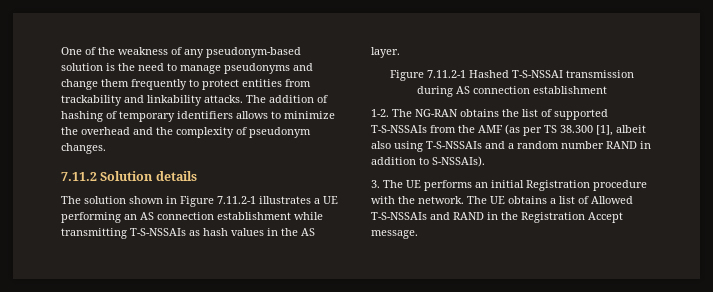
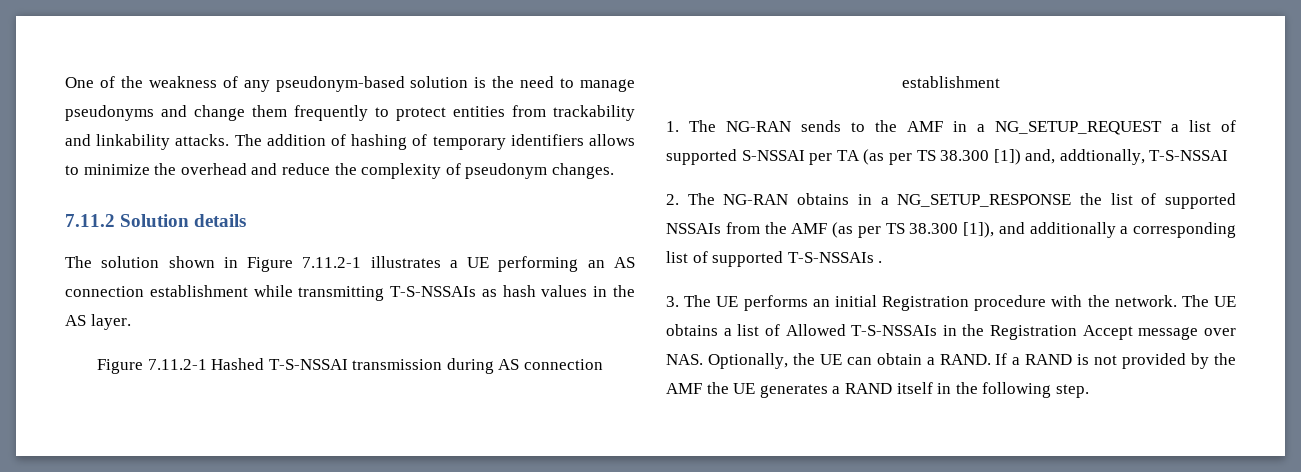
(153, 131) none -> [281,163,330,175] reduce
[371,109,499,117] 1-2. The NG-RAN obtains -> [666,120,1236,135] [666,149,1229,165] [666,193,1072,207] 1. The NG-RAN sends to the AMF in a NG_SETUP_REQUEST a list of supported S-NSSAI per TA (as per TS 38.300 [1]) and, addtionally, T-S-NSSAI // 2. The NG-RAN obtains in a NG_SETUP_RESPONSE
[371,125,427,133] T-S-NSSAIs -> [666,223,721,234] NSSAIs
[596,125,646,136] [371,141,651,152] [371,156,485,167] [1], albeit also using T-S-NSSAIs and a random number RAND in addition to S-NSSAIs). -> [963,222,1236,238] [666,251,883,267] [1]), and additionally a corresponding list of supported T-S-NSSAIs .
[430,212,484,220] and RAND -> (938, 330) none
[371,230,418,239] message. -> [1138,327,1236,340] [666,353,1236,369] [666,382,1089,398] message over NAS. Optionally, the UE can obtain a RAND. If a RAND is not provided by the AMF the UE generates a RAND itself in the following step.

